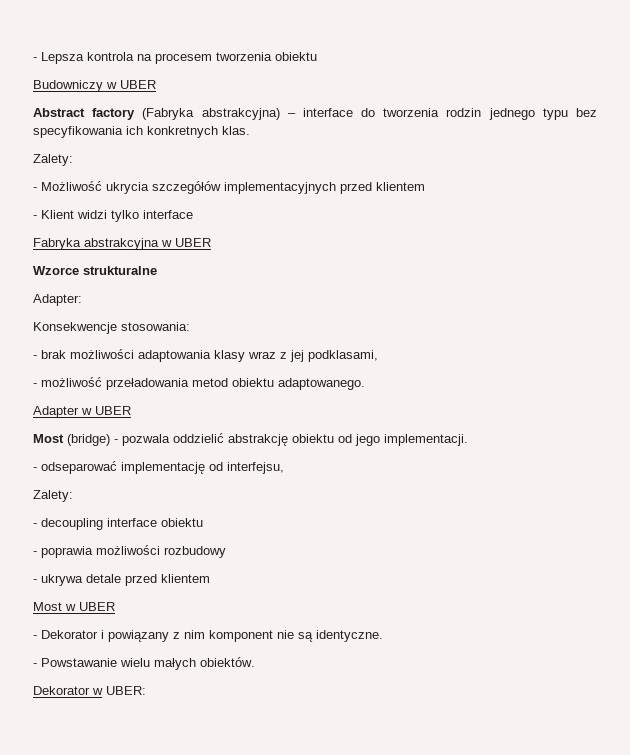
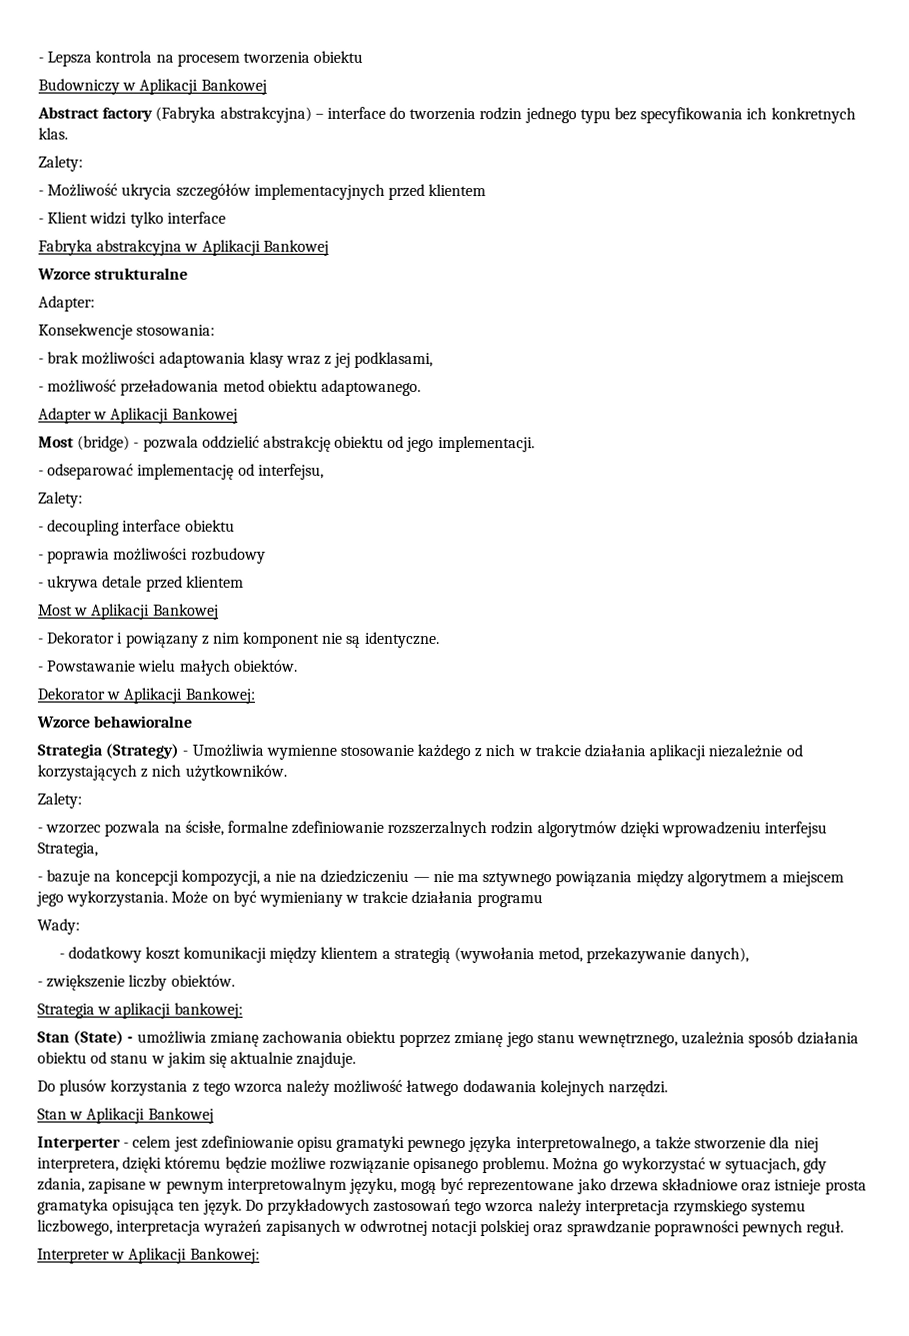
[120,80,156,89] UBER -> [139,78,267,95] Aplikacji Bankowej
[175,238,211,247] UBER -> [201,239,329,256] Aplikacji Bankowej
[95,406,131,415] UBER -> [110,407,238,424] Aplikacji Bankowej
[79,602,115,611] UBER -> [91,603,219,620] Aplikacji Bankowej
[106,686,146,695] UBER: -> [123,687,255,704] [36,715,193,728] [37,743,803,761] [37,764,287,781] [37,792,82,809] [37,820,828,838] [37,842,98,858] [37,869,845,887] [36,890,543,908] [37,918,80,935] [58,946,749,964] [37,974,235,991] [37,1002,243,1019] [37,1030,859,1048] [37,1051,357,1068] [37,1079,669,1097] [37,1107,214,1124] [37,1135,819,1153] [37,1156,828,1174] [37,1177,867,1195] [37,1198,807,1216] [37,1219,845,1237] [37,1247,260,1264] Aplikacji Bankowej: // Wzorce behawioralne // Strategia (Strategy) - Umożliwia wymienne stosowanie każdego z nich w trakcie działania aplikacji niezależnie od korzystających z nich użytkowników. // Zalety: // - wzorzec pozwala na ścisłe, formalne zdefiniowanie rozszerzalnych rodzin algorytmów dzięki wprowadzeniu interfejsu Strategia, // - bazuje na koncepcji kompozycji, a nie na dziedziczeniu — nie ma sztywnego powiązania między algorytmem a miejscem jego wykorzystania. Może on być wymieniany w trakcie działania programu // Wady: // - dodatkowy koszt komunikacji między klientem a strategią (wywołania metod, przekazywanie danych), // - zwiększenie liczby obiektów. // Strategia w aplikacji bankowej: // Stan (State) - umożliwia zmianę zachowania obiektu poprzez zmianę jego stanu wewnętrznego, uzależnia sposób działania obiektu od stanu w jakim się aktualnie znajduje. // Do plusów korzystania z tego wzorca należy możliwość łatwego dodawania kolejnych narzędzi. // Stan w Aplikacji Bankowej // Interperter - celem jest zdefiniowanie opisu gramatyki pewnego języka interpretowalnego, a także stworzenie dla niej interpretera, dzięki któremu będzie możliwe rozwiązanie opisanego problemu. Można go wykorzystać w sytuacjach, gdy zdania, zapisane w pewnym interpretowalnym języku, mogą być reprezentowane jako drzewa składniowe oraz istnieje prosta gramatyka opisująca ten język. Do przykładowych zastosowań tego wzorca należy interpretacja rzymskiego systemu liczbowego, interpretacja wyrażeń zapisanych w odwrotnej notacji polskiej oraz sprawdzanie poprawności pewnych reguł. // Interpreter w Aplikacji Bankowej:

